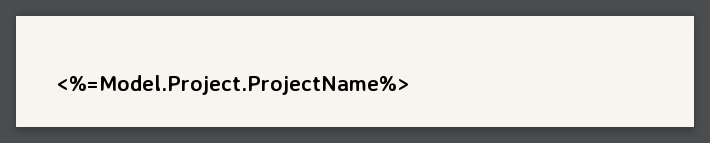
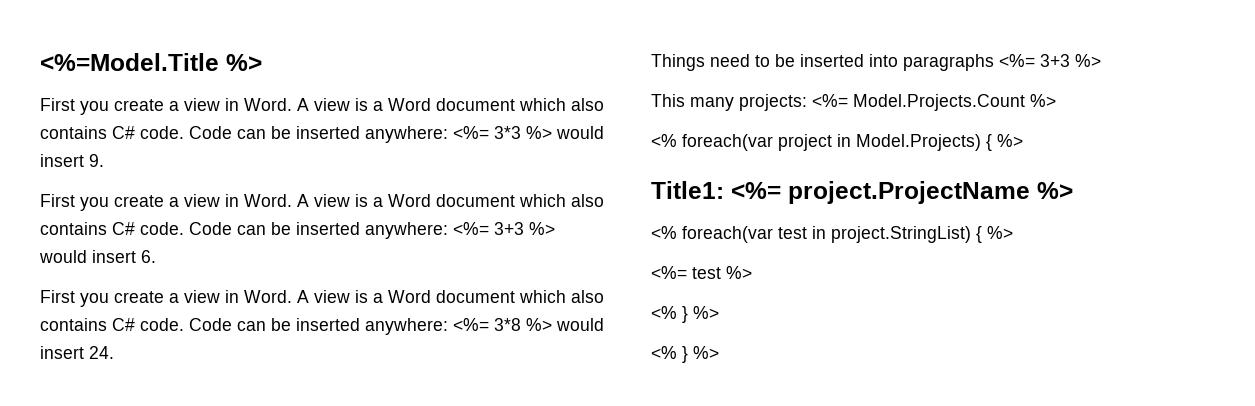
[57,75,409,95] <%=Model.Project.ProjectName%> -> [40,53,262,71] [40,98,604,115] [40,126,604,143] [40,154,104,167] [40,194,604,211] [40,222,555,239] [39,250,156,263] [40,290,604,307] [40,318,604,335] [40,346,114,359] [651,54,1101,71] [651,94,1056,111] [651,134,1023,151] [651,181,1073,204] [651,226,1013,243] [651,266,752,279] [651,306,719,323] [651,346,719,363] <%=Model.Title %> // First you create a view in Word. A view is a Word document which also contains C# code. Code can be inserted anywhere: <%= 3*3 %> would insert 9. // First you create a view in Word. A view is a Word document which also contains C# code. Code can be inserted anywhere: <%= 3+3 %> would insert 6. // First you create a view in Word. A view is a Word document which also contains C# code. Code can be inserted anywhere: <%= 3*8 %> would insert 24. // Things need to be inserted into paragraphs <%= 3+3 %> // This many projects: <%= Model.Projects.Count %> // <% foreach(var project in Model.Projects) { %> // Title1: <%= project.ProjectName %> // <% foreach(var test in project.StringList) { %> // <%= test %> // <% } %> // <% } %>

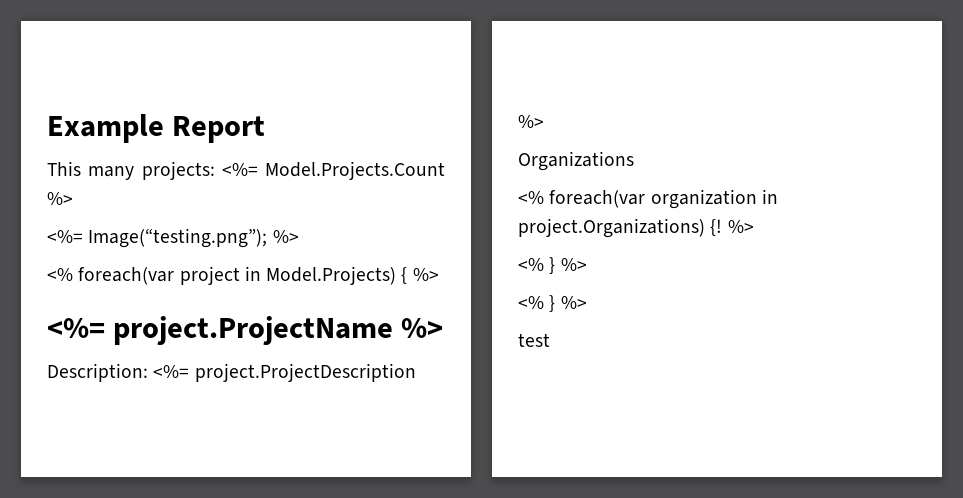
[40,53,262,71] [40,98,604,115] [40,126,604,143] [40,154,104,167] [40,194,604,211] [40,222,555,239] [39,250,156,263] [40,290,604,307] [40,318,604,335] [40,346,114,359] [651,54,1101,71] <%=Model.Title %> // First you create a view in Word. A view is a Word document which also contains C# code. Code can be inserted anywhere: <%= 3*3 %> would insert 9. // First you create a view in Word. A view is a Word document which also contains C# code. Code can be inserted anywhere: <%= 3+3 %> would insert 6. // First you create a view in Word. A view is a Word document which also contains C# code. Code can be inserted anywhere: <%= 3*8 %> would insert 24. // Things need to be inserted into paragraphs <%= 3+3 %> -> [47,114,266,143] Example Report
(1056, 100) none -> [47,228,299,248] // <%= Image(“testing.png”); %>
[651,181,724,199] Title1: -> (439, 274) none
[651,226,1013,243] [651,266,721,279] <% foreach(var test in project.StringList) { %> // <%= test -> [47,363,416,382] [518,115,544,128] [518,151,634,171] [518,189,778,209] [518,218,723,238] Description: <%= project.ProjectDescription %> // Organizations // <% foreach(var organization in project.Organizations) {!
(719, 352) none -> [518,333,550,347] // test

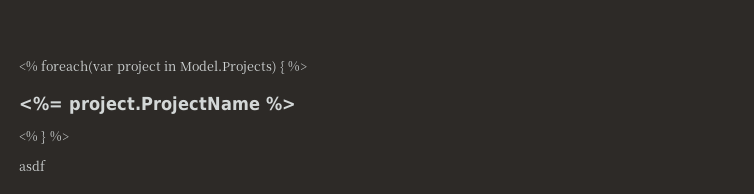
[47,114,266,143] [47,161,445,180] [47,192,73,205] [47,228,299,248] Example Report // This many projects: <%= Model.Projects.Count %> // <%= Image(“testing.png”); %> // -> (19, 66) none
[47,363,416,382] [518,115,544,128] [518,151,634,171] [518,189,778,209] [518,218,754,238] [518,257,587,274] [518,295,587,312] [518,333,550,347] // Description: <%= project.ProjectDescription %> // Organizations // <% foreach(var organization in project.Organizations) {! %> // <% } %> // <% } %> // test -> [19,131,69,144] [19,160,46,171] // <% } %> // asdf

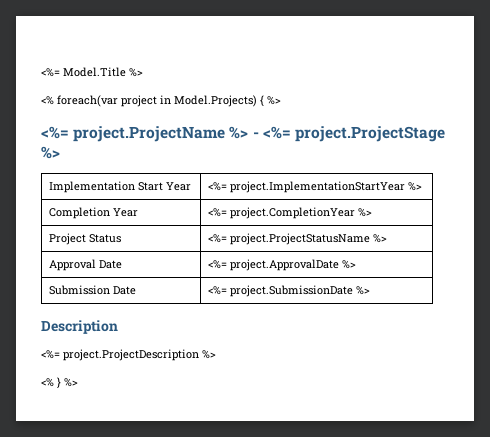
(19, 66) none -> [41,67,143,77] <%= Model.Title %> //
(296, 103) none -> [252,126,445,142] [41,146,60,159] [48,181,191,193] [207,181,422,193] [48,207,138,219] [207,207,372,219] [48,233,121,245] [207,233,387,245] [48,259,122,271] [207,259,356,271] [48,285,136,295] [207,285,370,297] [41,320,118,334] [41,349,216,361] - <%= project.ProjectStage %> // Implementation Start Year | <%= project.ImplementationStartYear %> // Completion Year | <%= project.CompletionYear %> // Project Status | <%= project.ProjectStatusName %> // Approval Date | <%= project.ApprovalDate %> // Submission Date | <%= project.SubmissionDate %> // Description // <%= project.ProjectDescription %>
[19,160,46,171] // asdf -> (78, 382) none

